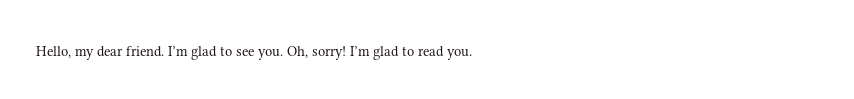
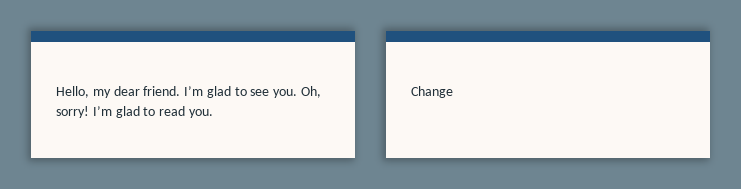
(472, 54) none -> [411,86,453,98] // Change

